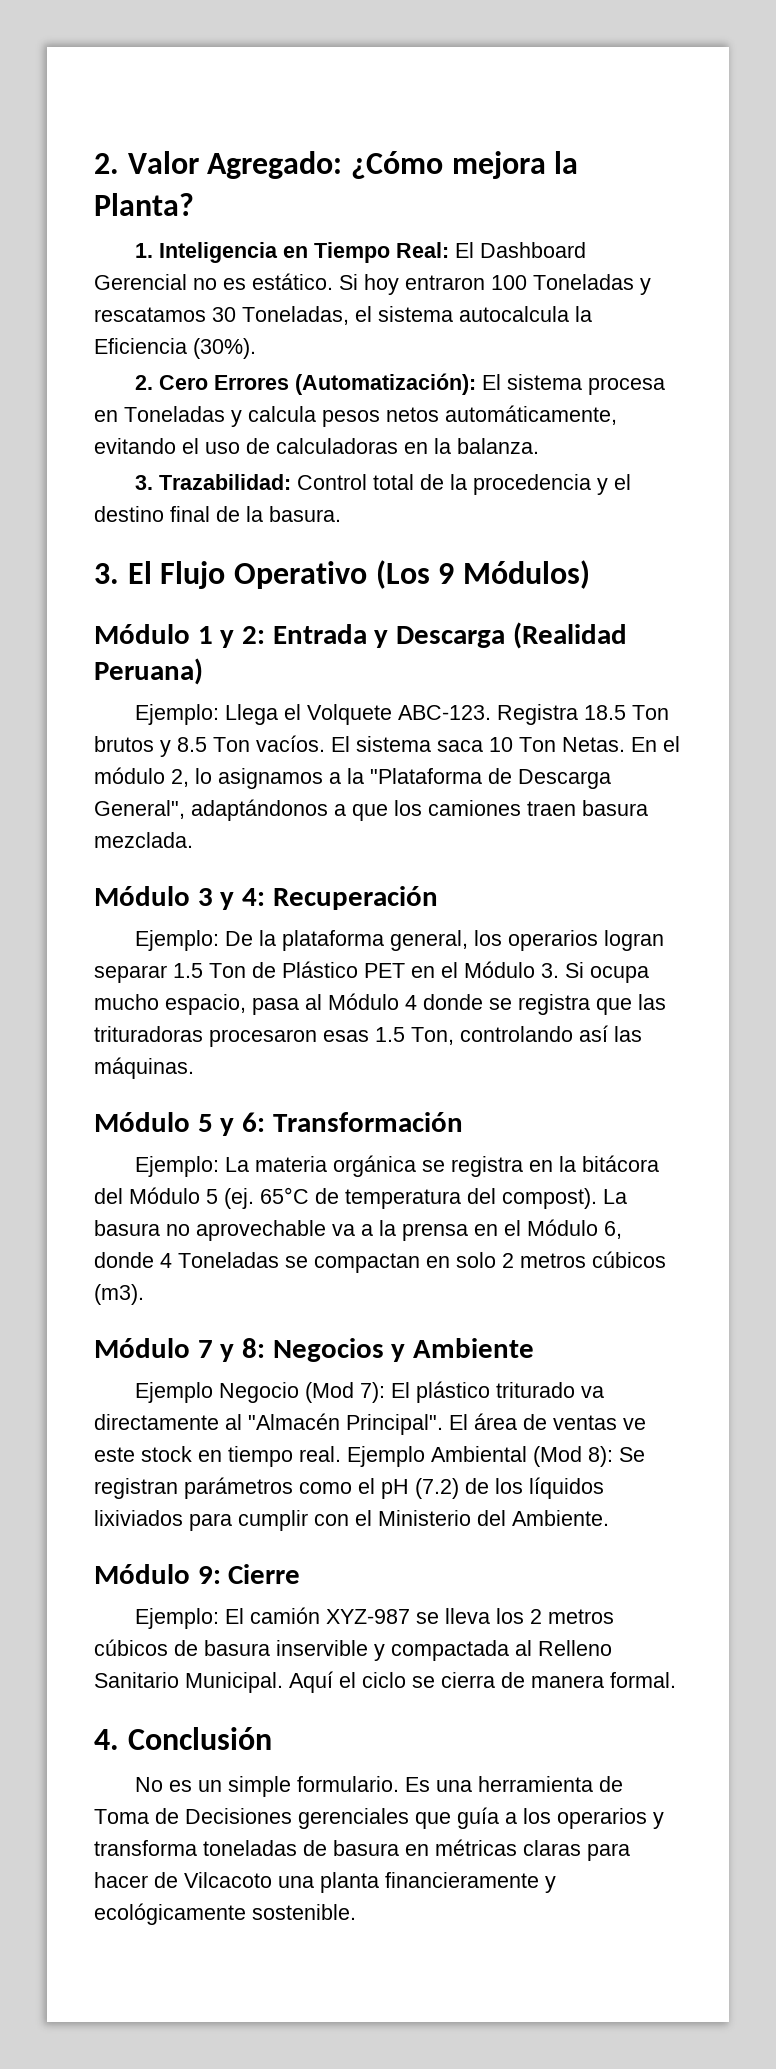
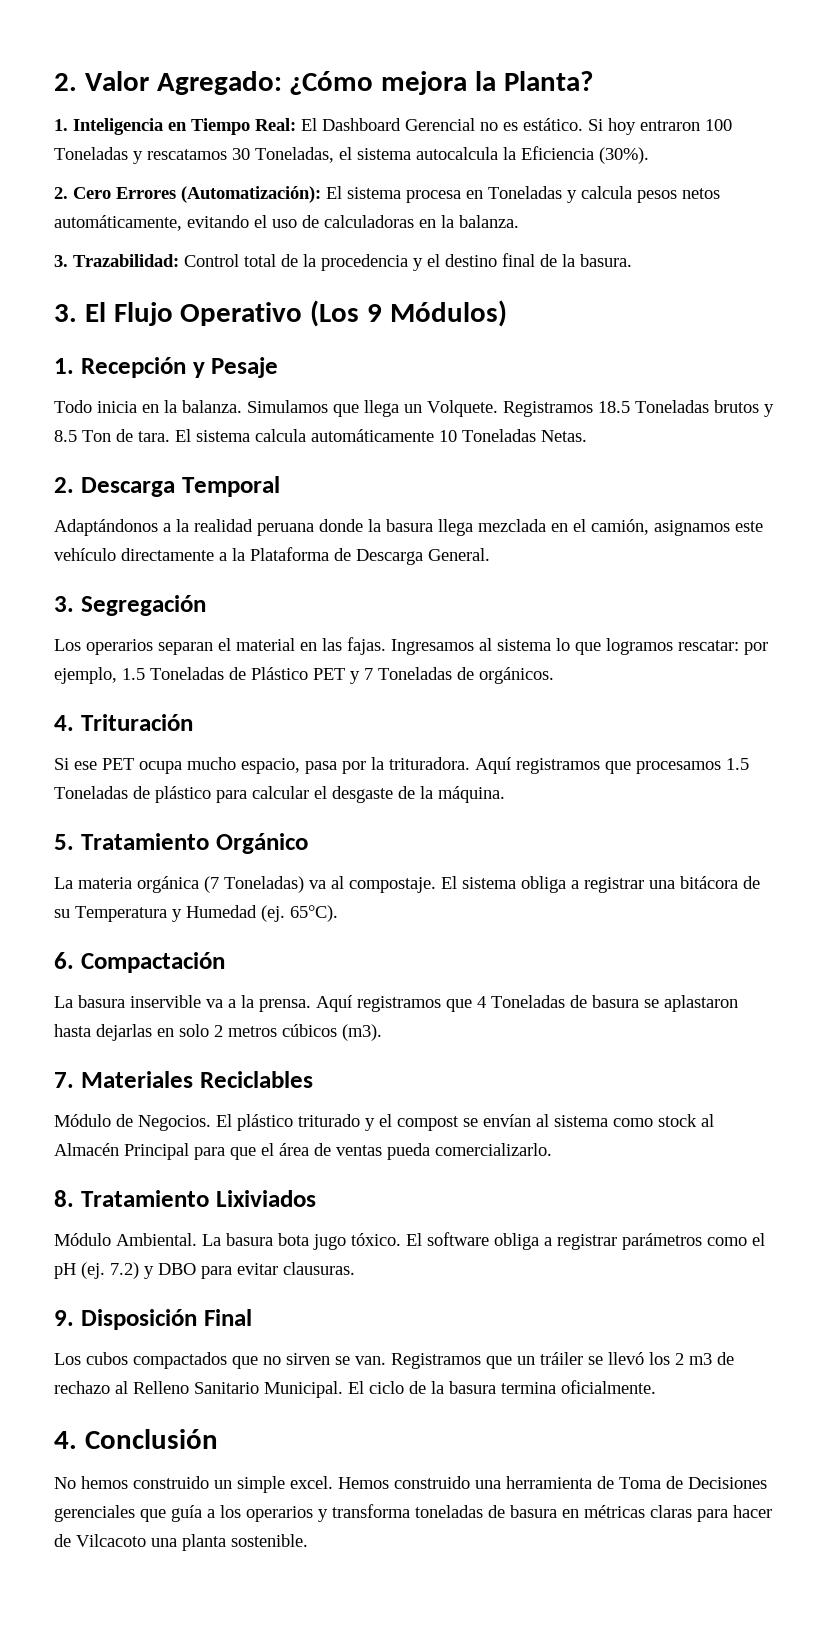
[94,622,627,649] [94,658,203,685] [135,704,670,725] [94,735,680,757] [94,767,611,789] [94,799,648,821] [94,832,193,848] [94,886,438,910] [135,930,665,951] [94,961,649,983] [94,993,666,1015] [94,1025,642,1047] [94,1057,194,1079] [94,1112,463,1136] [135,1155,660,1177] [94,1187,627,1209] [94,1219,622,1241] [94,1252,420,1273] Módulo 1 y 2: Entrada y Descarga (Realidad Peruana) // Ejemplo: Llega el Volquete ABC-123. Registra 18.5 Ton brutos y 8.5 Ton vacíos. El sistema saca 10 Ton Netas. En el módulo 2, lo asignamos a la "Plataforma de Descarga General", adaptándonos a que los camiones traen basura mezclada. // Módulo 3 y 4: Recuperación // Ejemplo: De la plataforma general, los operarios logran separar 1.5 Ton de Plástico PET en el Módulo 3. Si ocupa mucho espacio, pasa al Módulo 4 donde se registra que las trituradoras procesaron esas 1.5 Ton, controlando así las máquinas. // Módulo 5 y 6: Transformación // Ejemplo: La materia orgánica se registra en la bitácora del Módulo 5 (ej. 65°C de temperatura del compost). La basura no aprovechable va a la prensa en el Módulo 6, donde 4 Toneladas se compactan -> [54,357,279,378] [54,400,774,417] [54,429,587,442] [54,476,280,497] [54,519,763,536] [54,547,490,565] [54,595,206,616] [54,637,768,655] [54,667,554,684] [54,714,193,731] [54,757,749,774] [54,786,505,803] [54,833,308,854] [54,876,760,893] [54,905,338,922] [54,952,225,973] [54,995,738,1012] [54,1024,152,1041] 1. Recepción y Pesaje // Todo inicia en la balanza. Simulamos que llega un Volquete. Registramos 18.5 Toneladas brutos y 8.5 Ton de tara. El sistema calcula automáticamente 10 Toneladas Netas. // 2. Descarga Temporal // Adaptándonos a la realidad peruana donde la basura llega mezclada en el camión, asignamos este vehículo directamente a la Plataforma de Descarga General. // 3. Segregación // Los operarios separan el material en las fajas. Ingresamos al sistema lo que logramos rescatar: por ejemplo, 1.5 Toneladas de Plástico PET y 7 Toneladas de orgánicos. // 4. Trituración // Si ese PET ocupa mucho espacio, pasa por la trituradora. Aquí registramos que procesamos 1.5 Toneladas de plástico para calcular el desgaste de la máquina. // 5. Tratamiento Orgánico // La materia orgánica (7 Toneladas) va al compostaje. El sistema obliga a registrar una bitácora de su Temperatura y Humedad (ej. 65°C). // 6. Compactación // La basura inservible va a la prensa. Aquí registramos que 4 Toneladas de basura se aplastaron hasta dejarlas
[94,1338,535,1362] [135,1381,605,1403] [94,1413,646,1435] [94,1446,645,1467] [94,1477,604,1499] [94,1510,609,1531] [94,1564,301,1584] [135,1607,615,1629] [94,1639,612,1661] [94,1671,676,1693] [94,1727,272,1750] [135,1776,431,1797] Módulo 7 y 8: Negocios y Ambiente // Ejemplo Negocio (Mod 7): El plástico triturado va directamente al "Almacén Principal". El área de ventas ve este stock en tiempo real. Ejemplo Ambiental (Mod 8): Se registran parámetros como el pH (7.2) de los líquidos lixiviados para cumplir con el Ministerio del Ambiente. // Módulo 9: Cierre // Ejemplo: El camión XYZ-987 se lleva los 2 metros cúbicos de basura inservible y compactada al Relleno Sanitario Municipal. Aquí el ciclo se cierra de manera formal. // 4. Conclusión // No es un simple formulario. Es -> [54,1071,313,1088] [54,1114,714,1131] [54,1143,552,1160] [54,1190,316,1207] [54,1232,765,1250] [54,1262,355,1279] [54,1309,252,1330] [54,1352,734,1369] [54,1380,656,1398] [54,1429,218,1449] [54,1476,470,1493] 7. Materiales Reciclables // Módulo de Negocios. El plástico triturado y el compost se envían al sistema como stock al Almacén Principal para que el área de ventas pueda comercializarlo. // 8. Tratamiento Lixiviados // Módulo Ambiental. La basura bota jugo tóxico. El software obliga a registrar parámetros como el pH (ej. 7.2) y DBO para evitar clausuras. // 9. Disposición Final // Los cubos compactados que no sirven se van. Registramos que un tráiler se llevó los 2 m3 de rechazo al Relleno Sanitario Municipal. El ciclo de la basura termina oficialmente. // 4. Conclusión // No hemos construido un simple excel. Hemos construido
[385,1872,556,1893] [94,1903,246,1925] financieramente y ecológicamente -> (226, 1542) none

